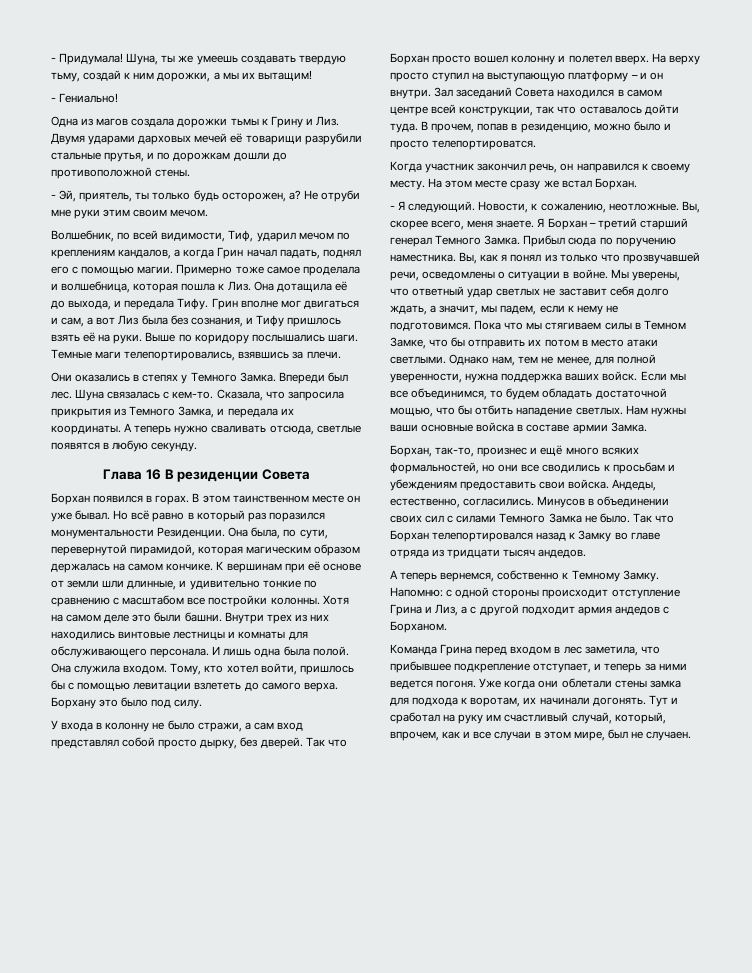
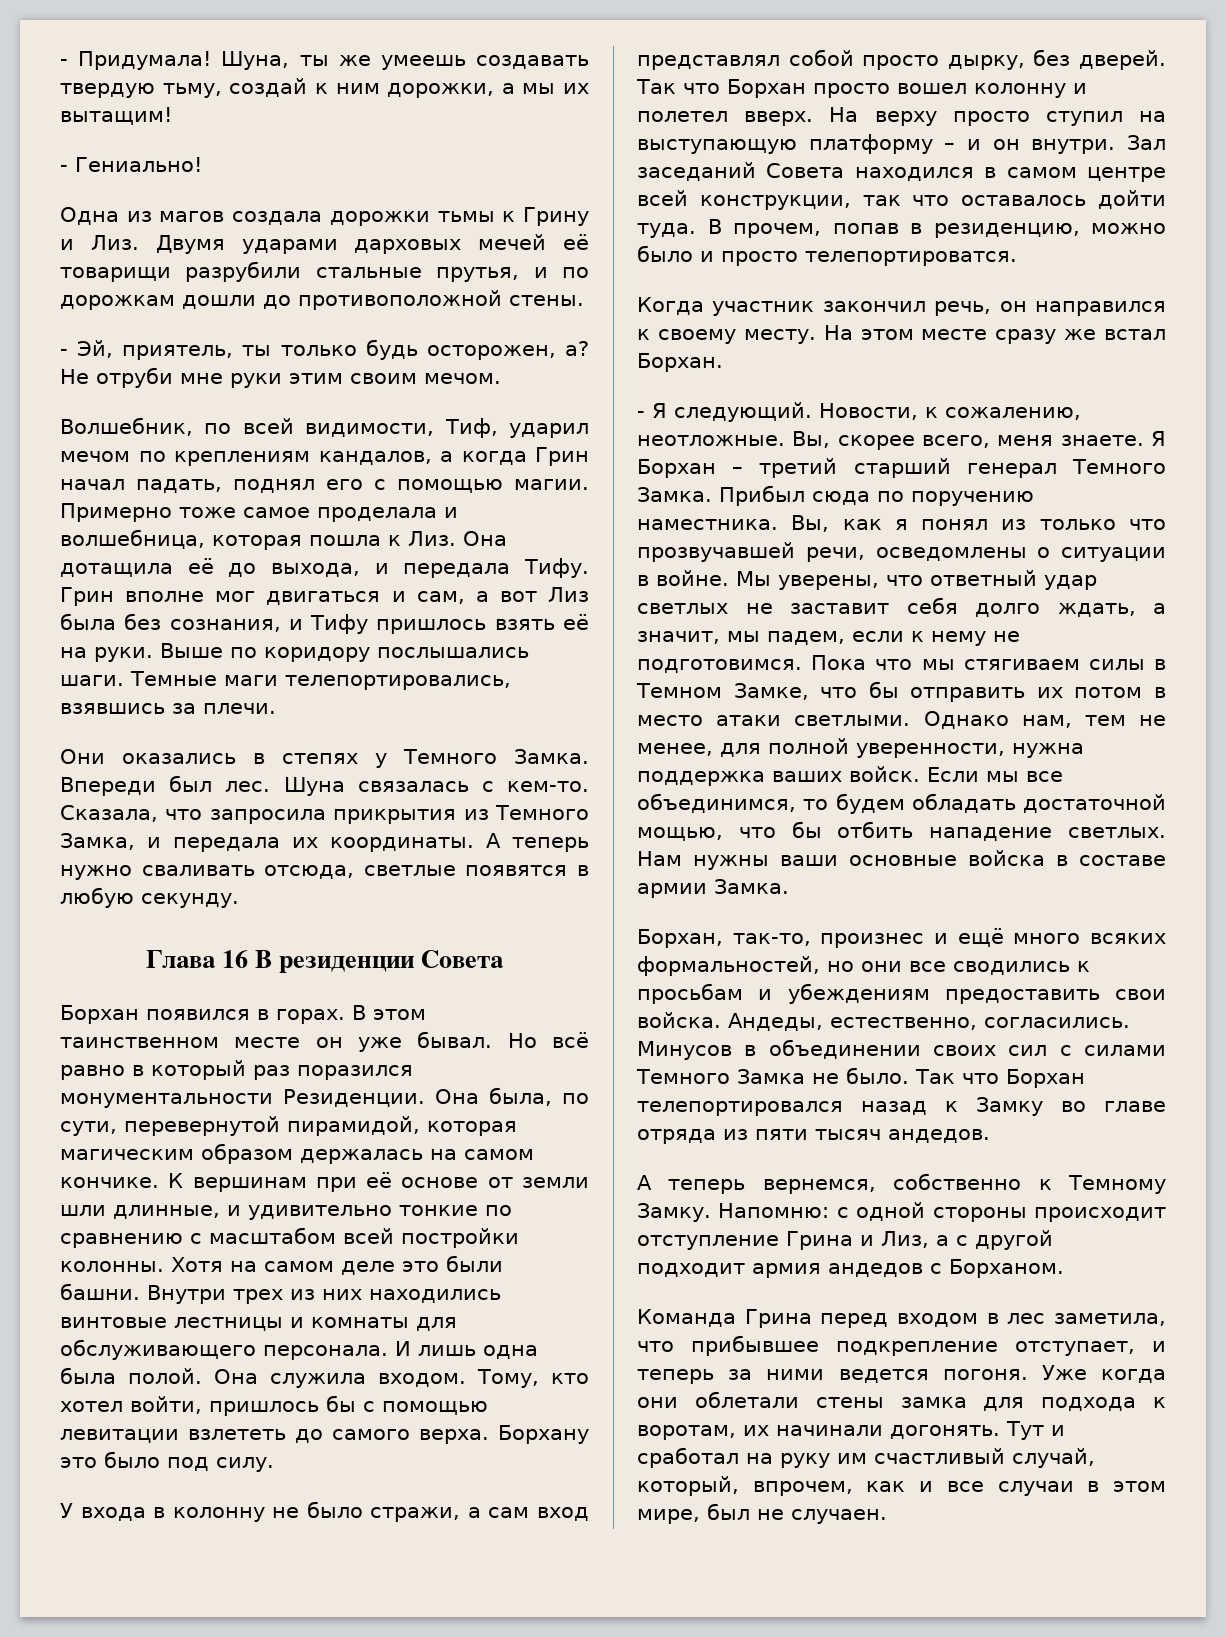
[187,597,206,605] все -> [343,1228,394,1244] всей
[447,549,501,559] тридцати -> [755,1129,808,1140] пяти

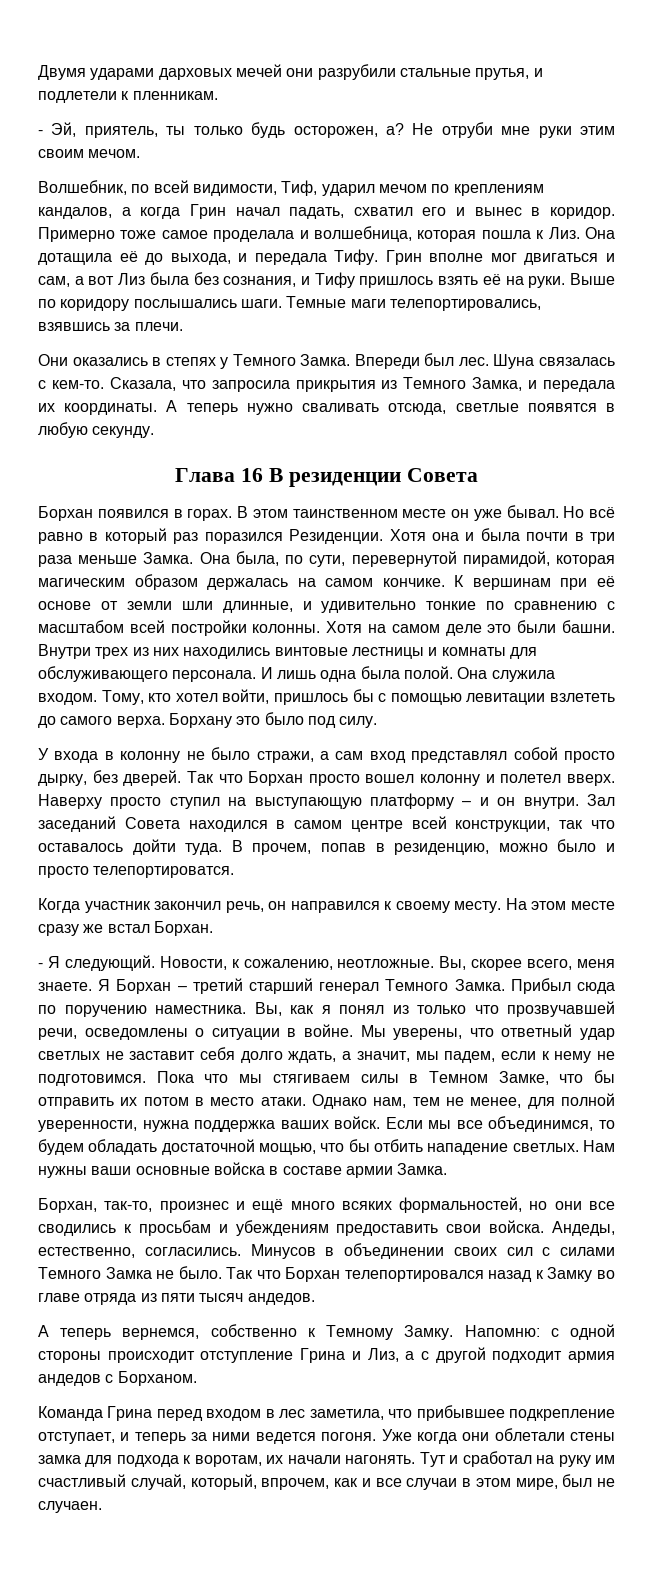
[60,51,589,70] [60,78,589,98] [60,107,172,125] [60,157,202,172] [60,207,589,226] [60,235,139,250] - Придумала! Шуна, ты же умеешь создавать твердую тьму, создай к ним дорожки, а мы их вытащим! // - Гениально! // Одна из магов создала дорожки тьмы к Грину и Лиз. -> (38, 72) none
[563,234,589,250] [60,267,171,282] её товарищи -> [286,68,314,77] они
[562,267,589,278] [60,290,584,310] по дорожкам дошли до противоположной стены. -> [38,91,218,103] подлетели к пленникам.
[233,479,589,493] поднял его с помощью магии. -> [353,207,615,219] схватил его и вынес в коридор.
[60,1089,425,1108] монументальности Резиденции. -> [289,528,615,544] [38,552,194,567] Резиденции. Хотя она и была почти в три раза меньше Замка.
[829,107,937,126] На верху -> [38,794,102,809] Наверху
[716,715,911,726] атаки светлыми. -> [260,1097,306,1106] атаки.
[776,1425,1000,1439] начинали догонять. -> [287,1455,416,1464] начали нагонять.

